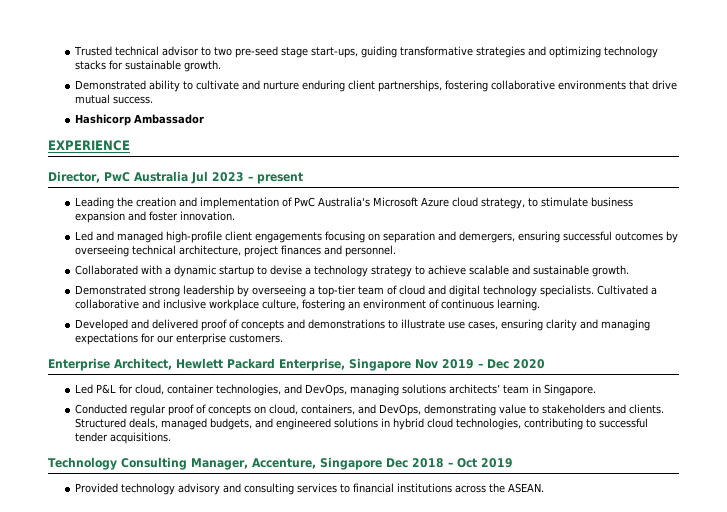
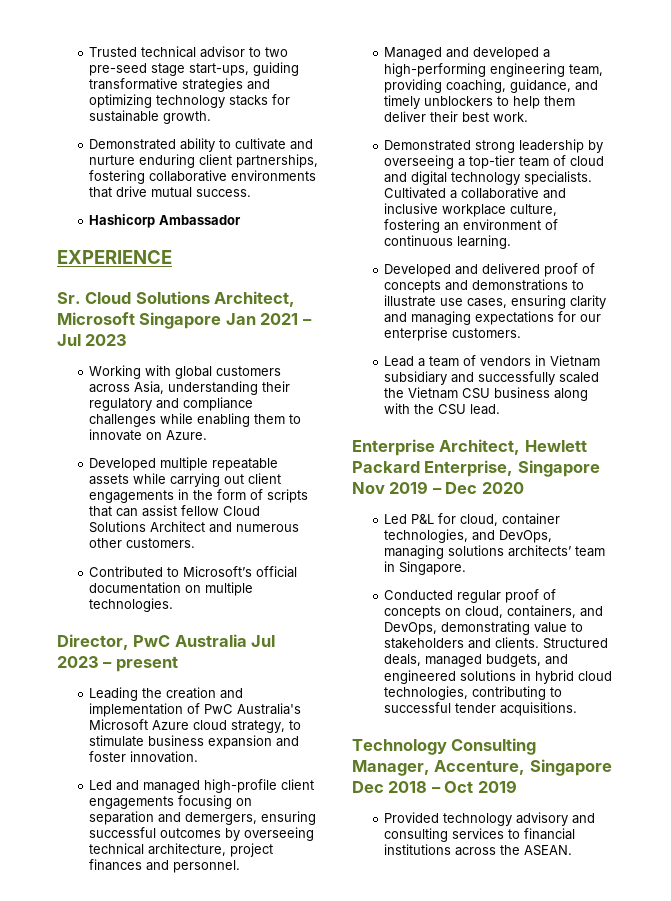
(130, 145) none -> [57,291,296,307] [57,312,312,329] [57,334,128,346] [89,365,282,379] [89,381,291,395] [89,397,254,411] [89,413,302,427] [89,429,208,441] [89,457,279,471] [89,473,282,487] [89,489,309,503] [89,505,261,517] [89,521,300,533] [89,538,196,548] [89,566,298,578] [89,582,254,596] [89,598,174,612] // Sr. Cloud Solutions Architect, Microsoft Singapore Jan 2021 – Jul 2023 // Working with global customers across Asia, understanding their regulatory and compliance challenges while enabling them to innovate on Azure. // Developed multiple repeatable assets while carrying out client engagements in the form of scripts that can assist fellow Cloud Solutions Architect and numerous other customers. // Contributed to Microsoft’s official documentation on multiple technologies.
[74,265,629,277] Collaborated with a dynamic startup to devise a technology strategy to achieve scalable and sustainable growth. -> [384,47,551,60] [384,63,604,77] [384,79,599,93] [384,95,576,109] [384,111,529,122] Managed and developed a high-performing engineering team, providing coaching, guidance, and timely unblockers to help them deliver their best work.
(283, 338) none -> [384,355,601,367] [384,371,600,385] [384,387,589,401] [384,403,501,415] // Lead a team of vendors in Vietnam subsidiary and successfully scaled the Vietnam CSU business along with the CSU lead.

